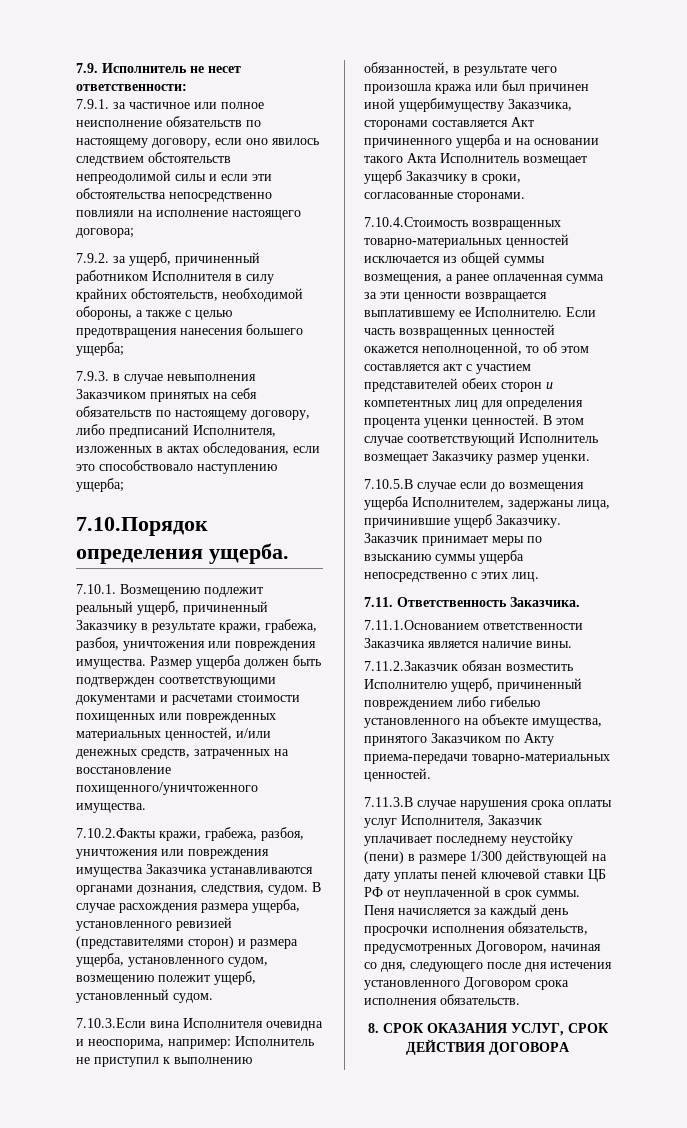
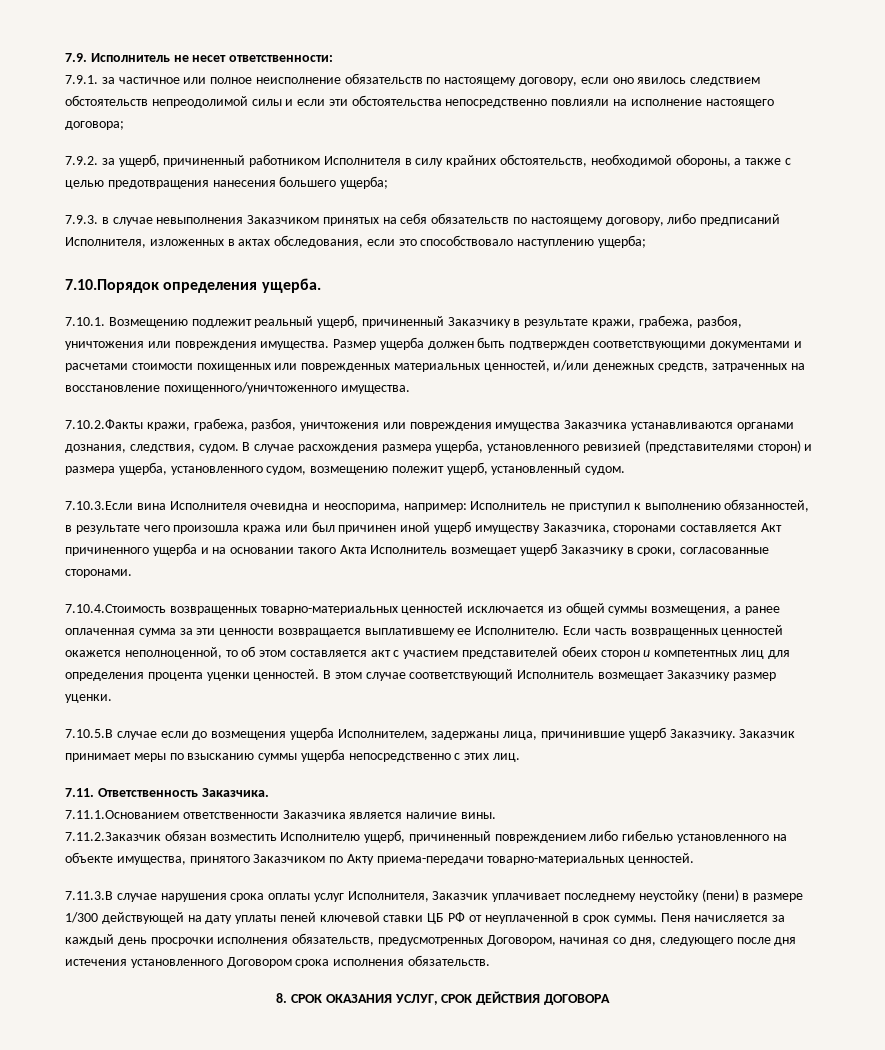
[399,98,504,112] ущербимуществу -> [434,521,540,534] ущерб имуществу

